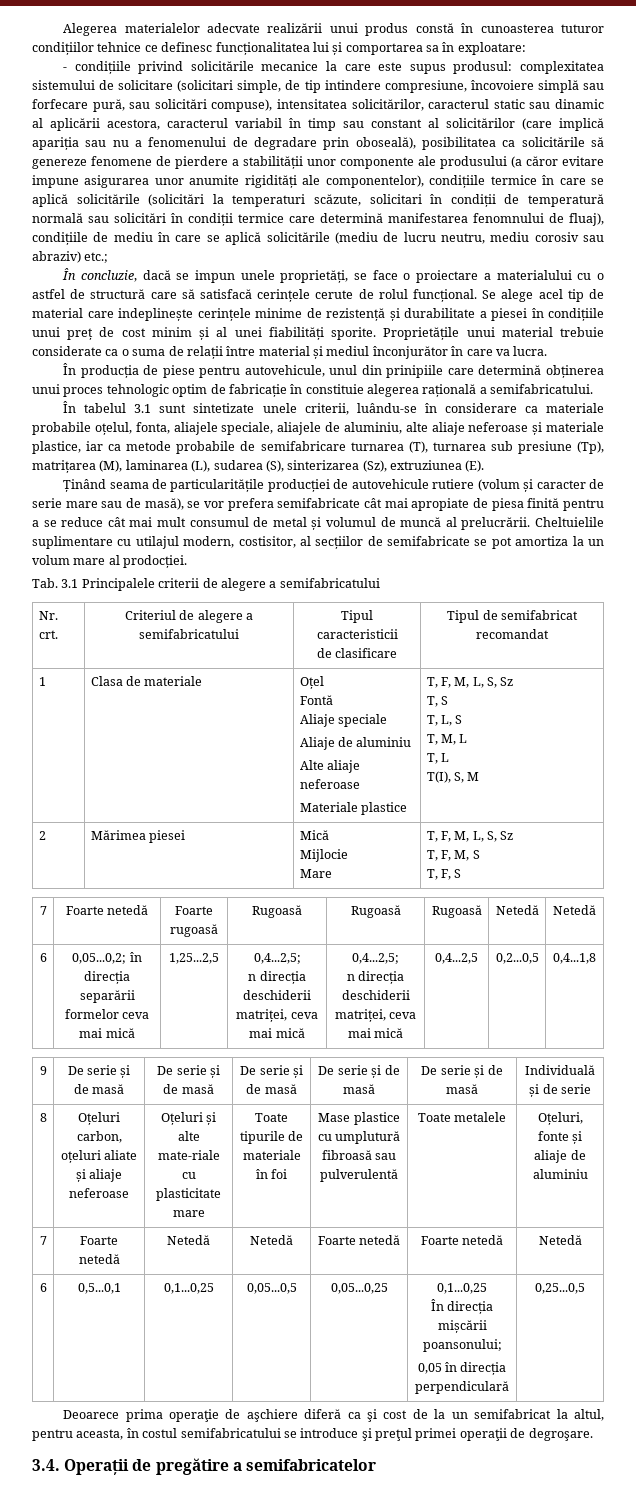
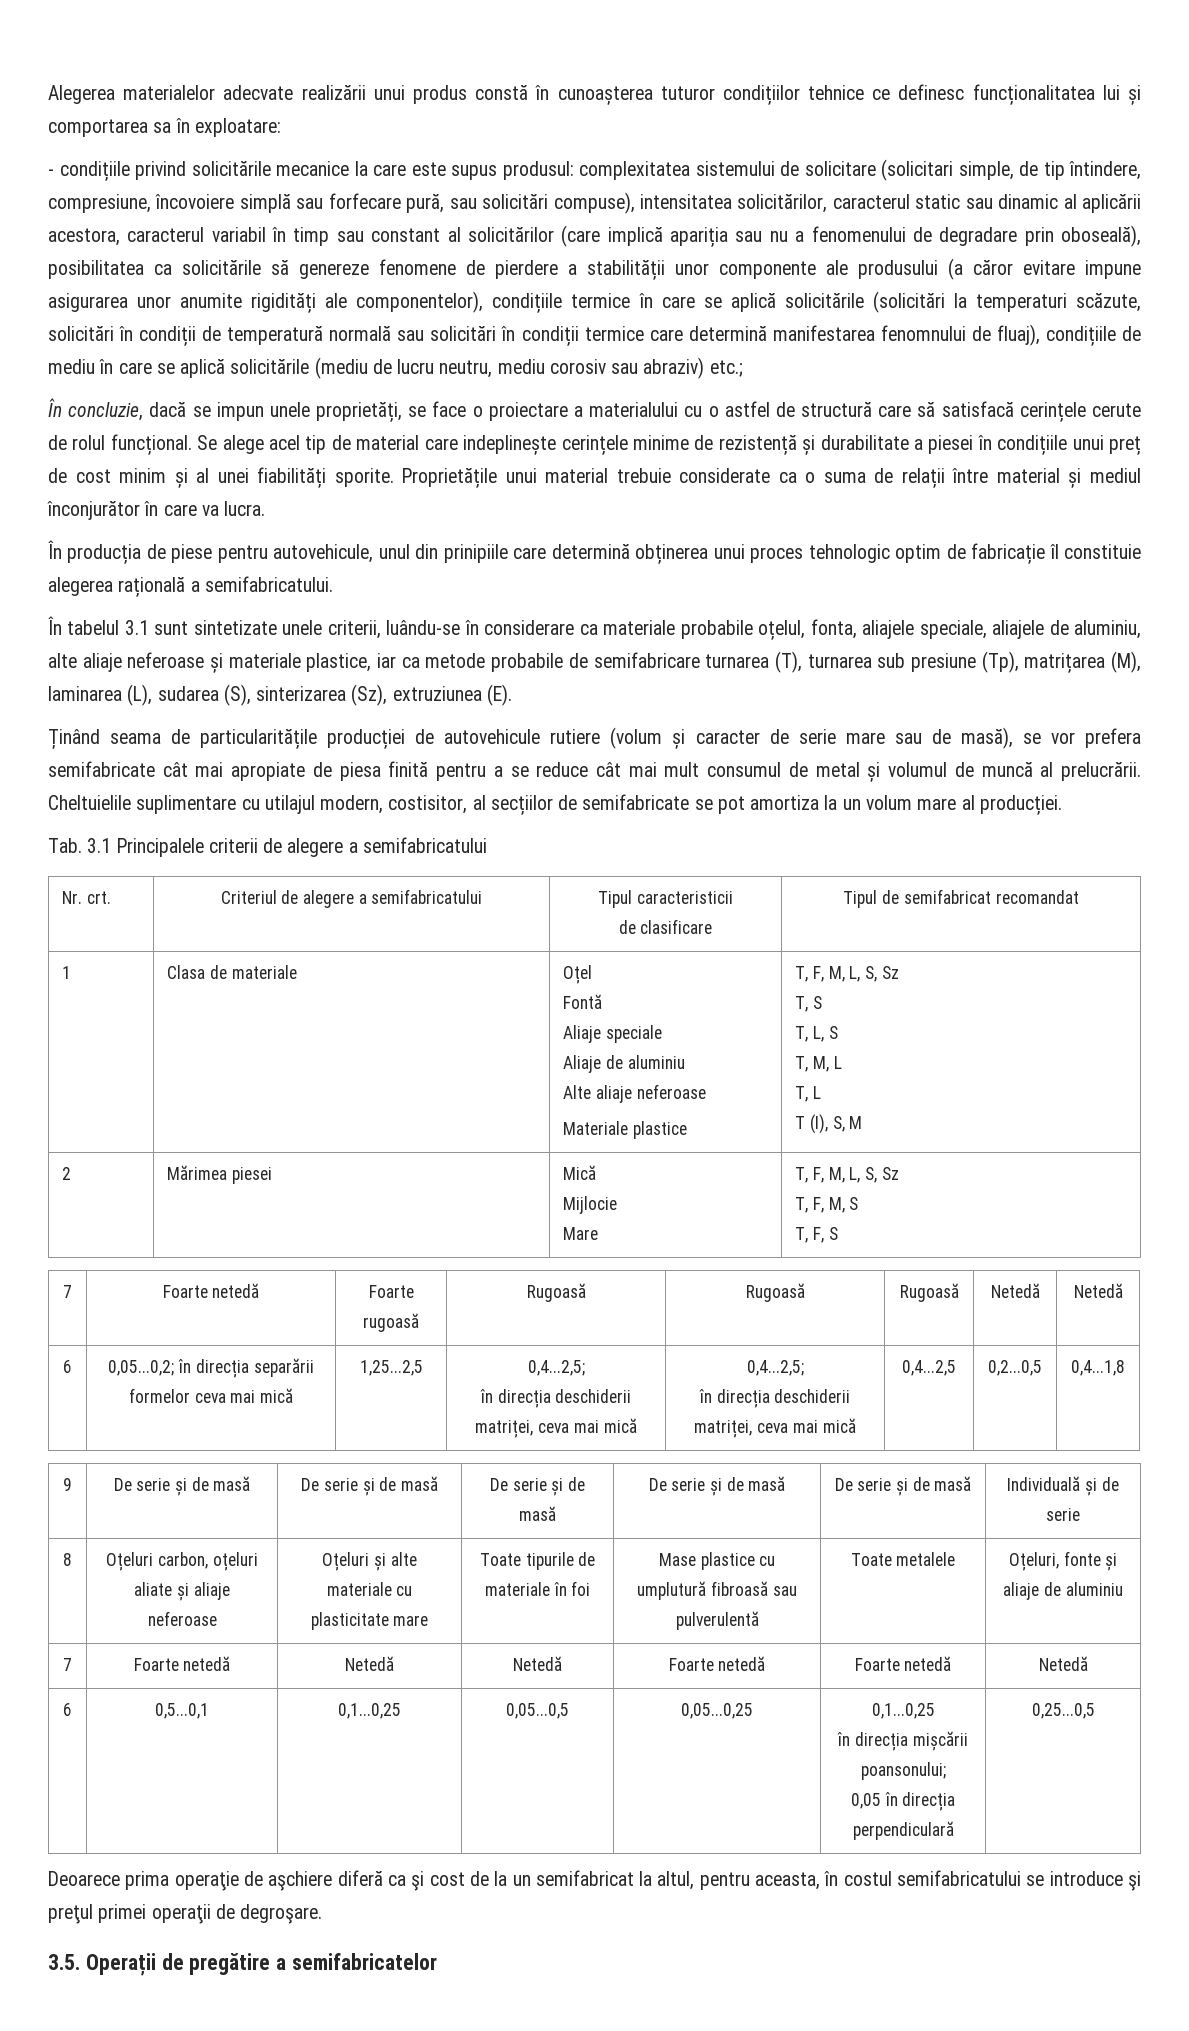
[480,24,554,33] cunoasterea -> [557,86,653,105] cunoașterea
[324,80,381,90] intindere -> [1069,161,1141,180] întindere,
[369,194,422,204] solicitari -> [48,326,114,341] solicitări
[290,384,303,394] în -> [1049,544,1059,559] îl
[123,555,188,568] prodocției. -> [979,795,1062,815] producției.
[426,771,451,783] T(I), -> [795,1114,828,1134] T (I),
[248,974,257,981] n -> [479,1389,493,1403] în
[346,974,355,981] n -> [698,1389,712,1403] în
[157,1150,220,1160] mate-riale -> [326,1582,392,1596] materiale
[430,1299,444,1311] În -> [837,1732,851,1746] în
[32,1459,60,1471] 3.4. -> [48,1954,80,1970] 3.5.

